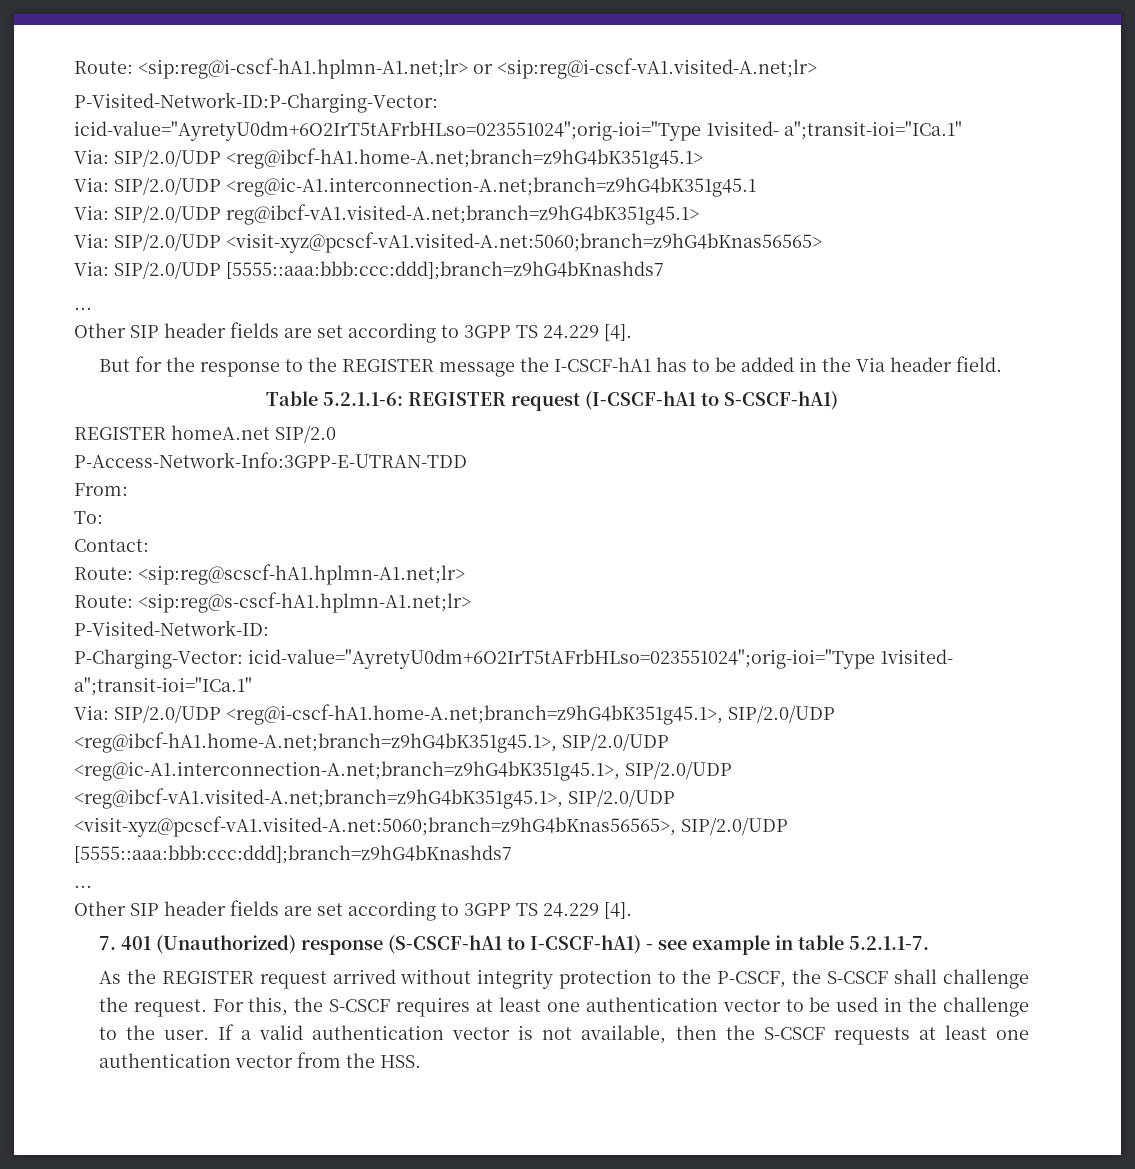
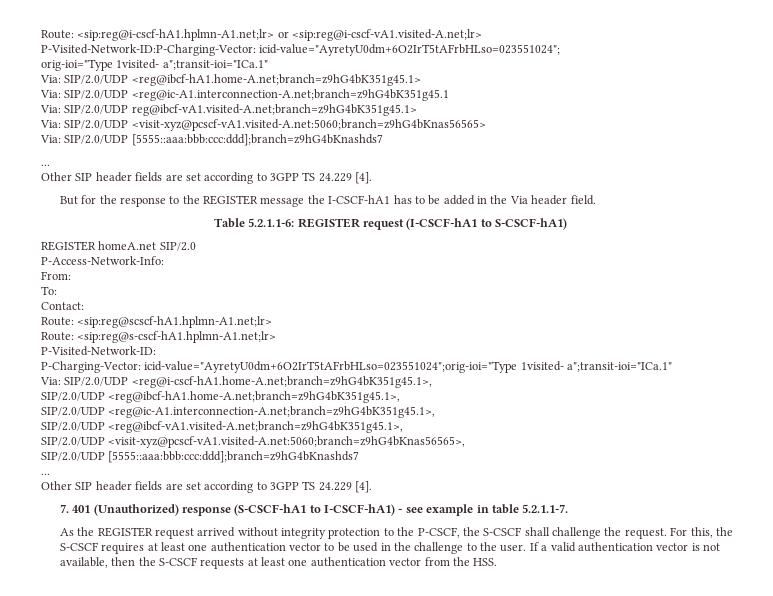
[74,121,701,141] icid-value="AyretyU0dm+6O2IrT5tAFrbHLso=023551024";orig-ioi="Type -> [259,44,561,56] [41,59,113,71] icid-value="AyretyU0dm+6O2IrT5tAFrbHLso=023551024"; // orig-ioi="Type
[74,452,467,468] P-Access-Network-Info:3GPP-E-UTRAN-TDD -> [41,256,164,265] P-Access-Network-Info:
(723, 714) none -> (432, 382) //
(557, 742) none -> (401, 397) //
(620, 771) none -> (436, 412) //
(563, 798) none -> (404, 427) //
(676, 826) none -> (466, 442) //

